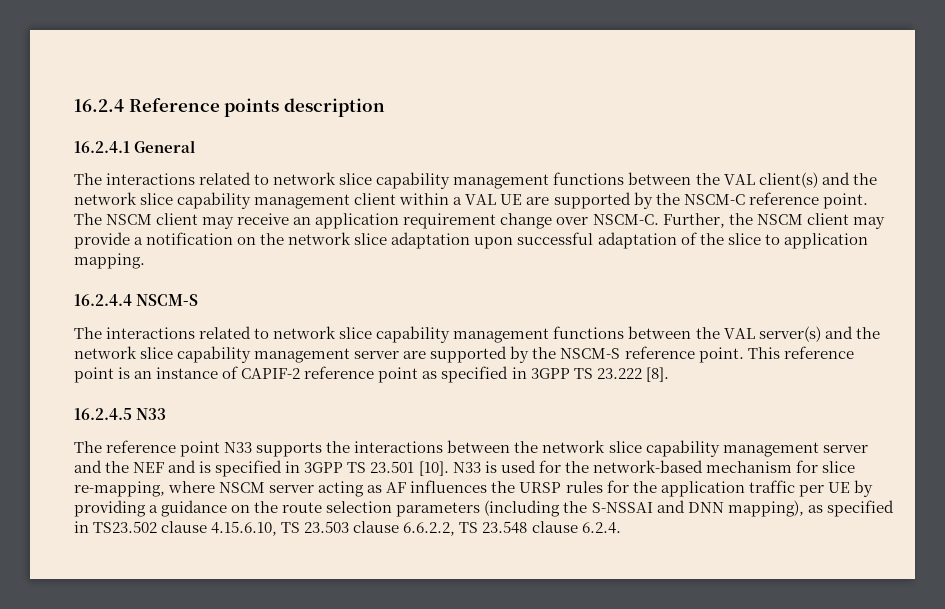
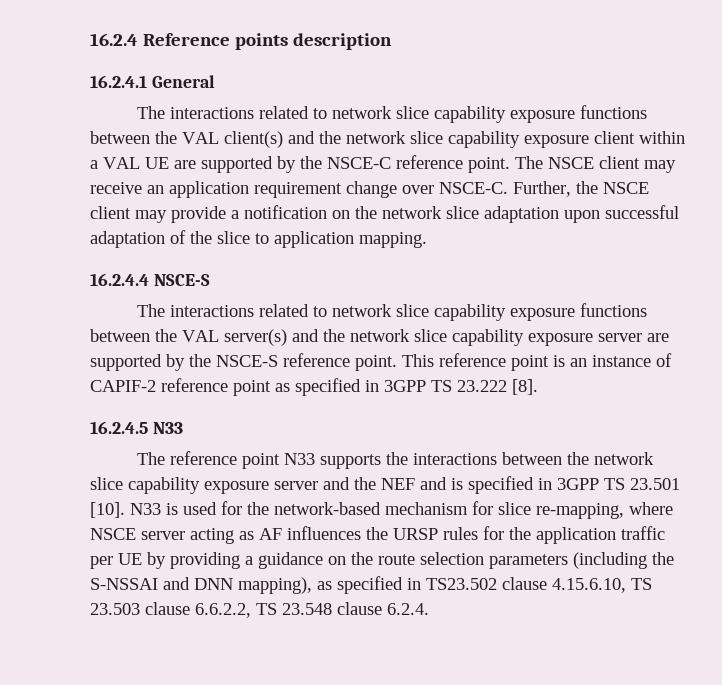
[453,174,550,189] management -> [509,110,575,123] exposure
[254,194,351,209] management -> [524,135,589,148] exposure
[683,194,745,205] NSCM-C -> [327,157,391,169] NSCE-C
[106,214,153,225] NSCM -> [548,157,594,169] NSCE
[592,214,659,225] NSCM-C. -> [439,182,508,194] NSCE-C.
[756,214,803,225] NSCM -> [603,182,649,194] NSCE
[136,294,199,306] [74,326,550,343] NSCM-S // The interactions related to network slice capability management -> [153,274,210,286] [136,304,575,321] NSCE-S // The interactions related to network slice capability exposure
[254,348,351,363] management -> [528,333,593,346] exposure
[560,348,621,359] NSCM-S -> [216,355,278,367] NSCE-S
[722,442,819,457] management -> [204,481,269,494] exposure
[219,482,266,493] NSCM -> [90,528,136,540] NSCE

